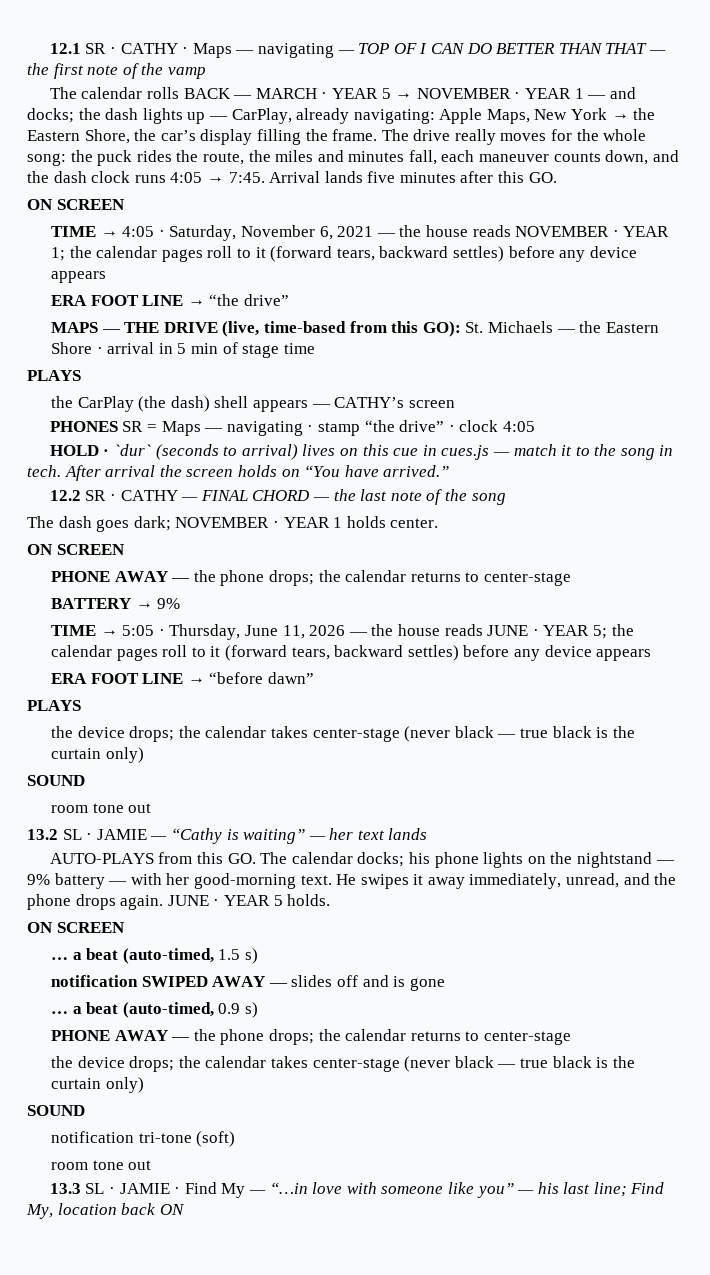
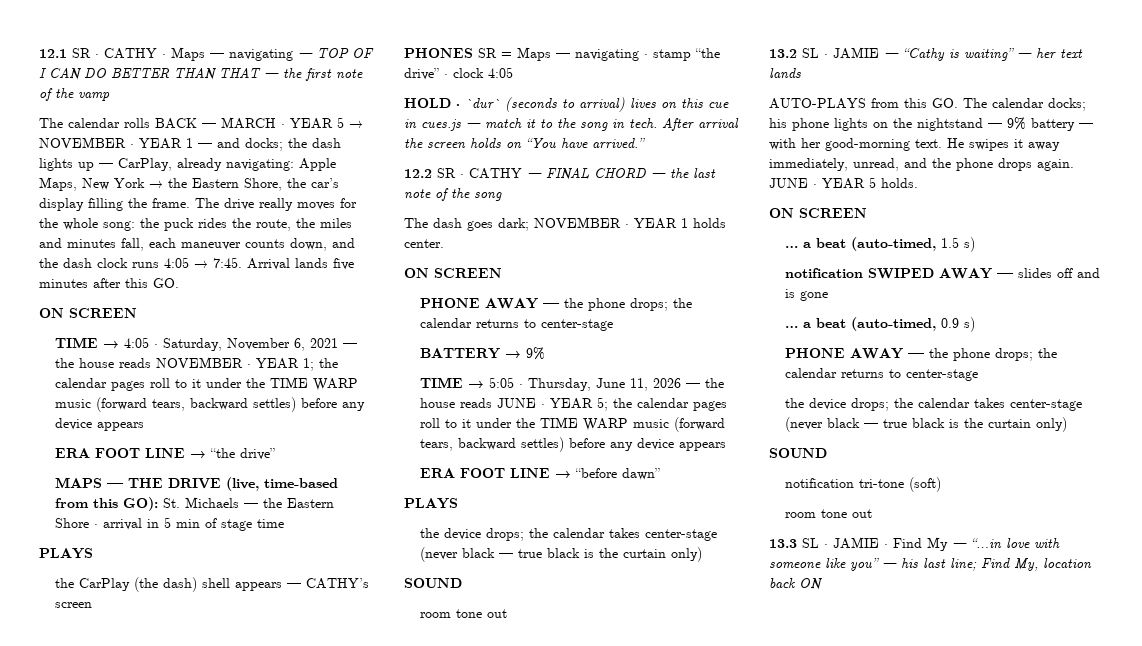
(266, 252) none -> [206,377,359,391] [55,399,92,408] under the TIME WARP music
(221, 651) none -> [476,417,670,431] under the TIME WARP music

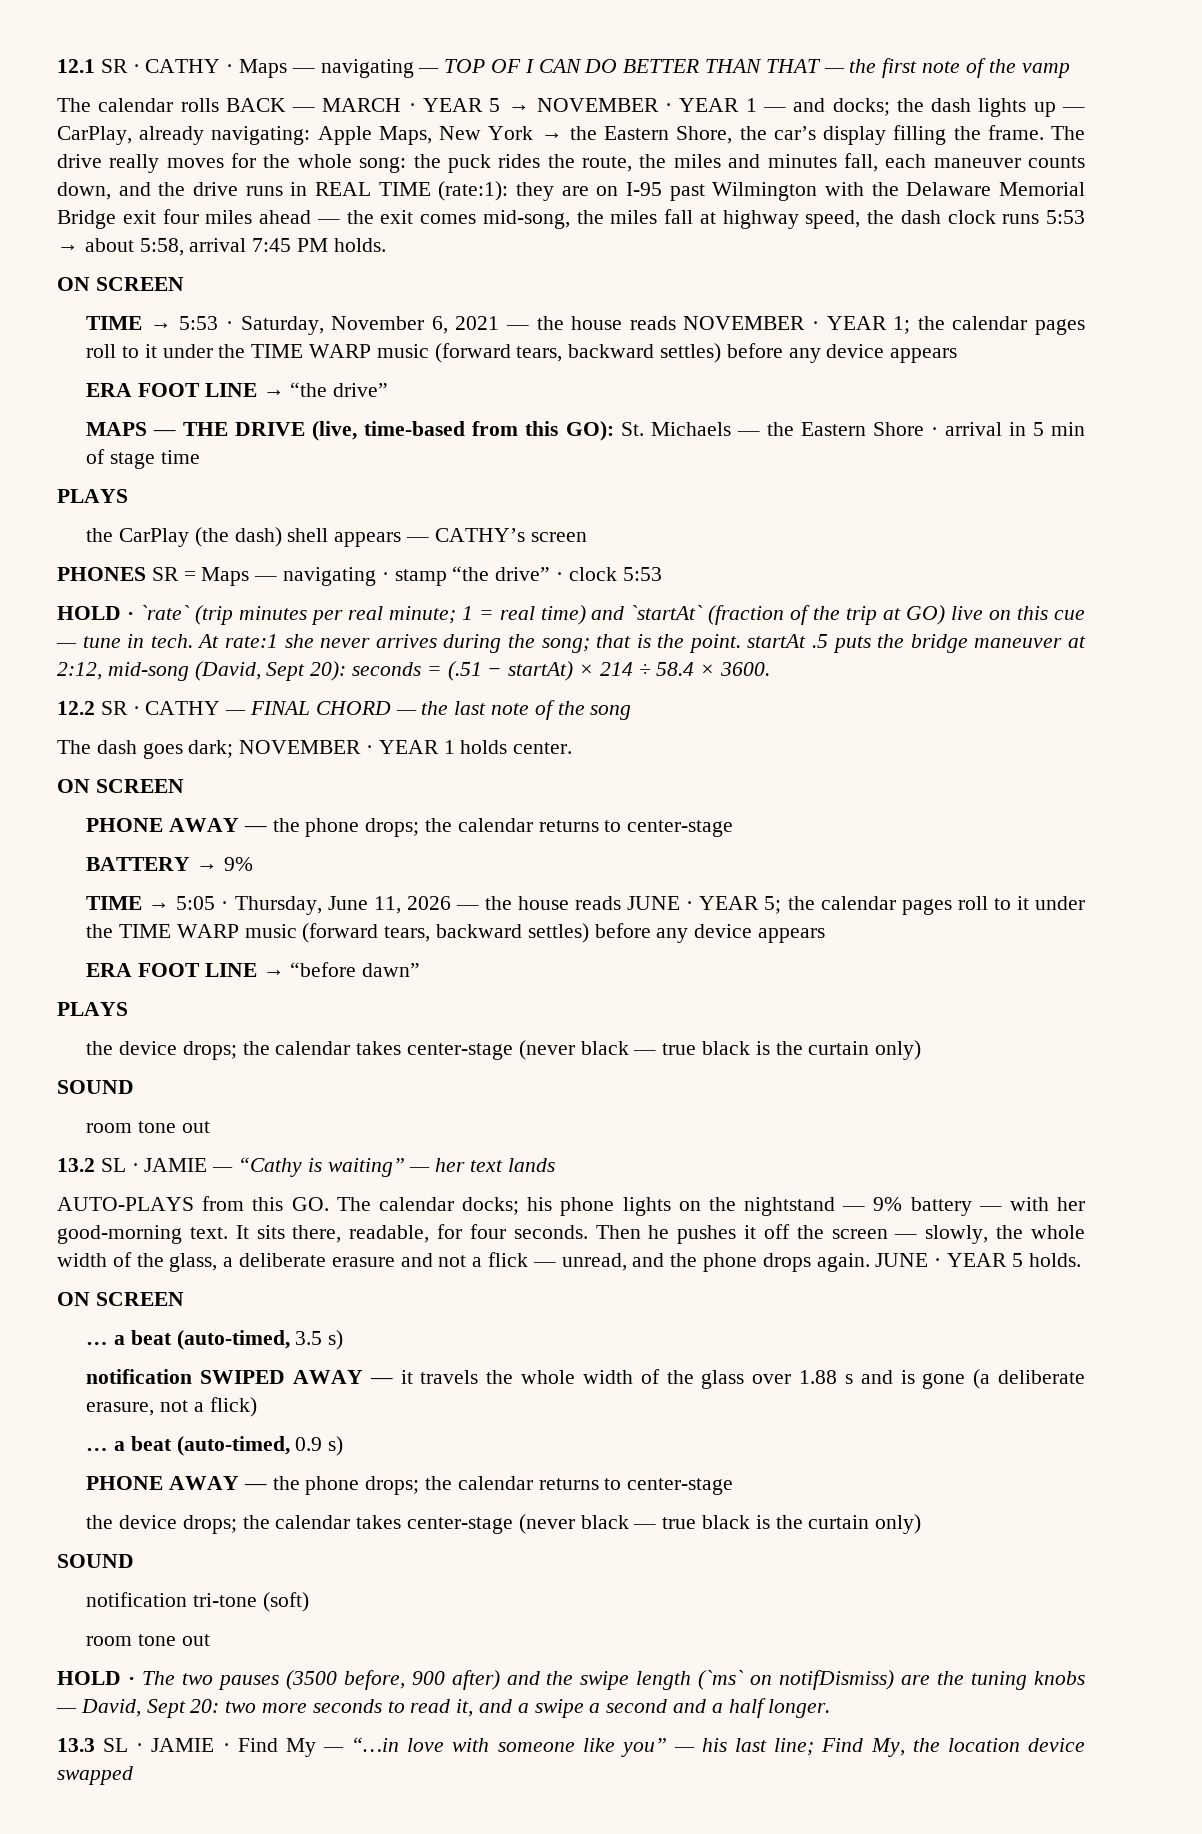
[63,257,354,270] [39,278,179,288] dash clock runs 4:05 → 7:45. Arrival lands five minutes after this GO. -> [192,181,1085,201] [57,209,1085,229] [57,238,386,256] drive runs in REAL TIME (rate:1): they are on I-95 past Wilmington with the Delaware Memorial Bridge exit four miles ahead — the exit comes mid-song, the miles fall at highway speed, the dash clock runs 5:53 → about 5:58, arrival 7:45 PM holds.
[124,337,150,348] 4:05 -> [179,316,219,330] 5:53
[488,67,513,78] [404,97,729,112] [404,118,739,131] [404,138,645,149] 4:05 // HOLD · `dur` (seconds to arrival) lives on this cue in cues.js — match it to the song in tech. After arrival the screen holds on “You have arrived.” -> [622,567,662,581] [57,605,1085,625] [56,634,1087,653] [57,661,771,681] 5:53 // HOLD · `rate` (trip minutes per real minute; 1 = real time) and `startAt` (fraction of the trip at GO) live on this cue — tune in tech. At rate:1 she never arrives during the song; that is the point. startAt .5 puts the bridge maneuver at 2:12, mid-song (David, Sept 20): seconds = (.51 − startAt) × 214 ÷ 58.4 × 3600.
[947,138,1060,151] [769,158,848,171] He swipes it away immediately, -> [235,1224,1086,1244] [57,1252,556,1272] It sits there, readable, for four seconds. Then he pushes it off the screen — slowly, the whole width of the glass, a deliberate erasure and not a flick —
[941,237,960,248] 1.5 -> [295,1331,323,1345] 3.5
[1018,268,1101,278] [785,289,829,301] slides off and is gone -> [400,1369,1085,1389] [86,1397,257,1417] it travels the whole width of the glass over 1.88 s and is gone (a deliberate erasure, not a flick)
(873, 513) none -> [57,1670,1085,1690] [56,1698,831,1718] // HOLD · The two pauses (3500 before, 900 after) and the swipe length (`ms` on notifDismiss) are the tuning knobs — David, Sept 20: two more seconds to read it, and a swipe a second and a half longer.
[1043,558,1092,569] [769,578,822,590] location back ON -> [912,1738,1085,1752] [57,1766,133,1785] the location device swapped

